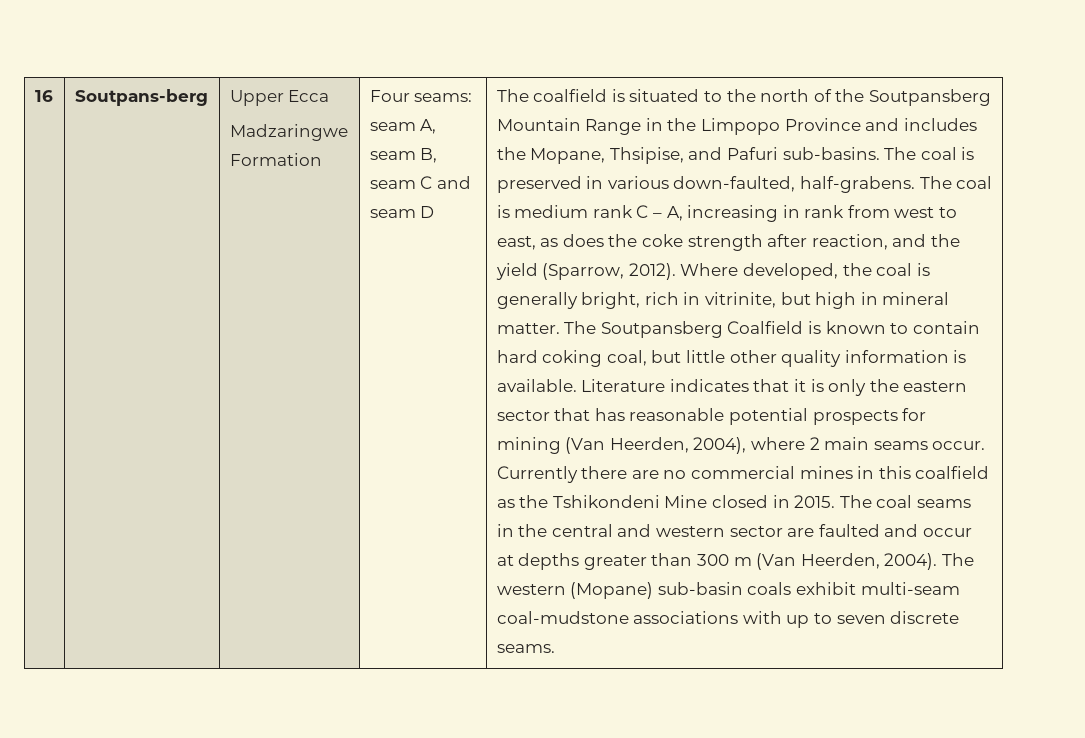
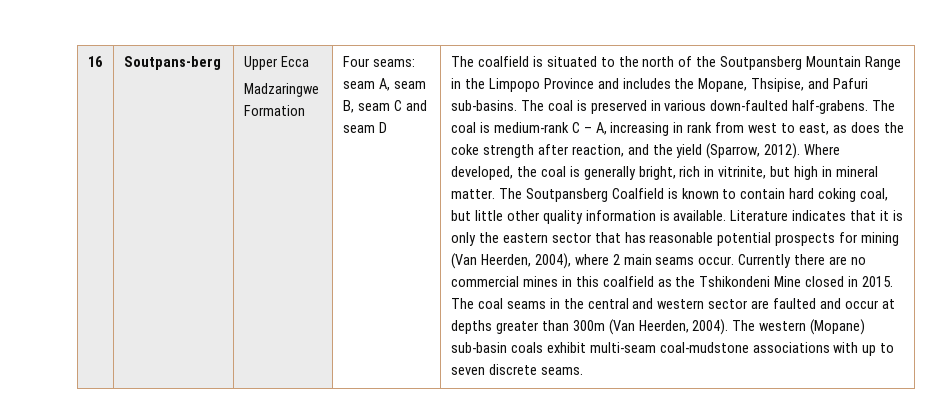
[673,176,796,192] down-faulted, -> [710,100,789,111] down-faulted
[514,205,633,218] medium rank -> [493,122,569,133] medium-rank
[696,554,752,566] 300 m -> [572,320,605,331] 300m

